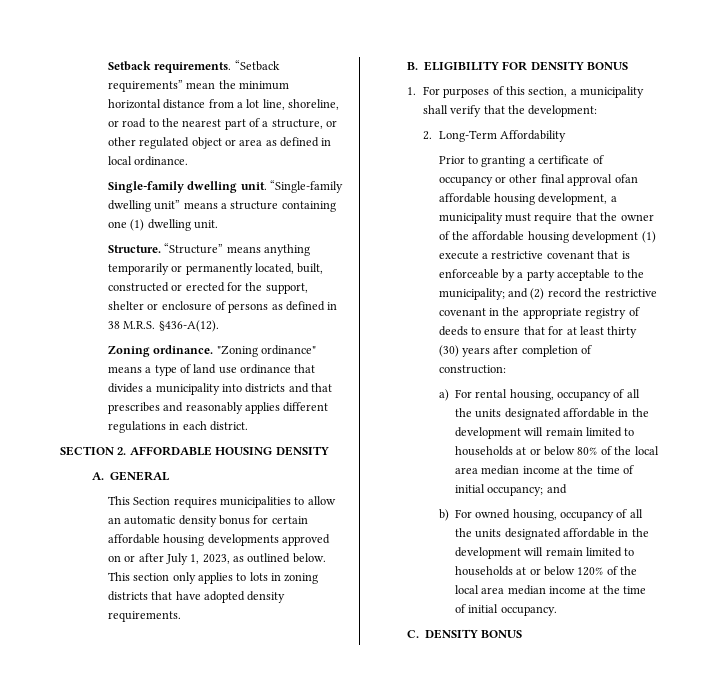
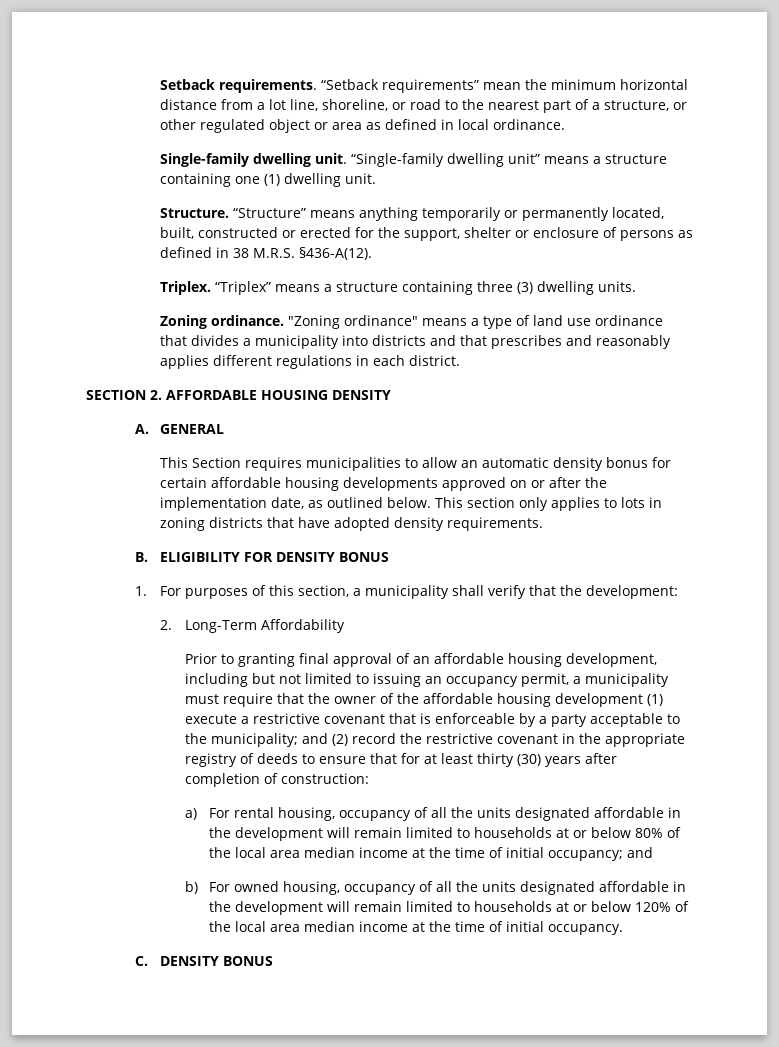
(219, 326) none -> [159,281,636,295] // Triplex. “Triplex” means a structure containing three (3) dwelling units.
[165,553,230,565] July 1, 2023, -> [584,477,607,488] [159,497,304,511] the implementation date,
[528,155,604,164] [438,174,638,186] [438,193,608,205] a certificate of occupancy or other final approval ofan affordable housing development, -> [298,653,657,667] [184,673,569,687] final approval of an affordable housing development, including but not limited to issuing an occupancy permit,

